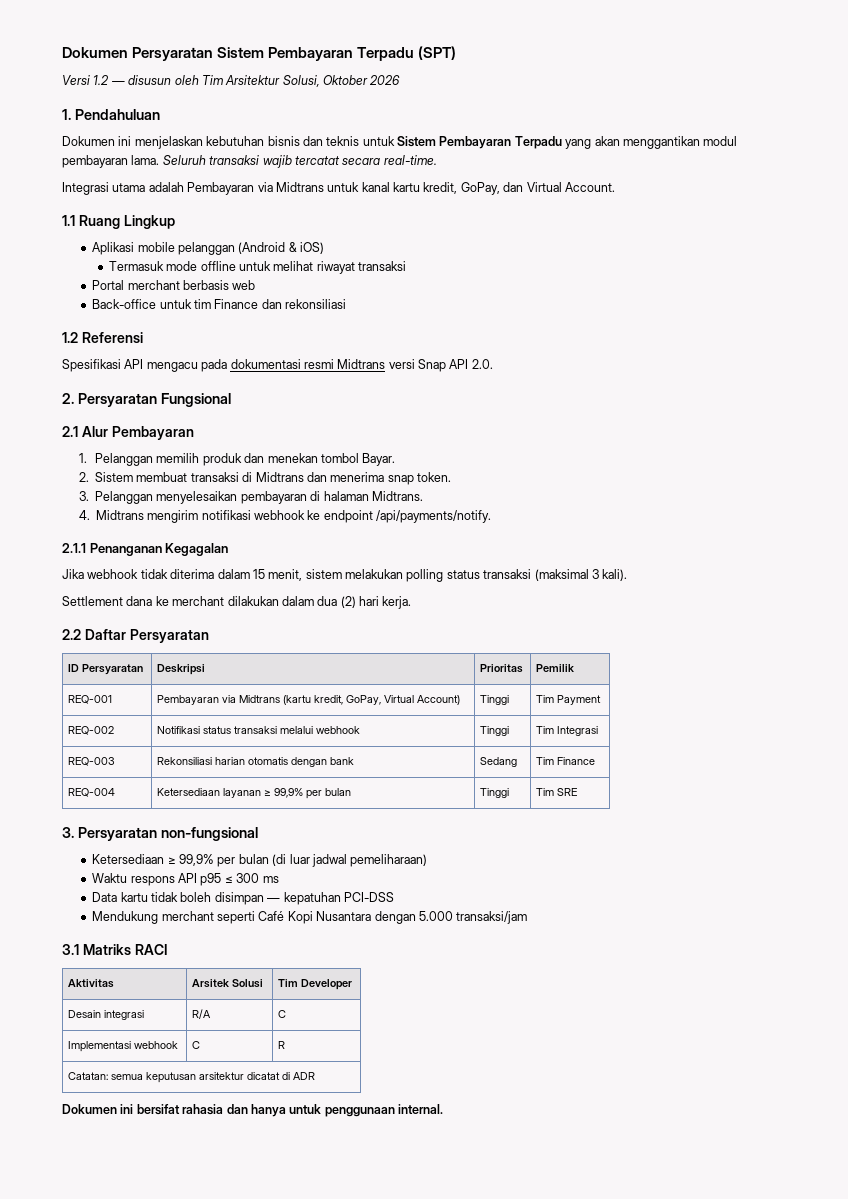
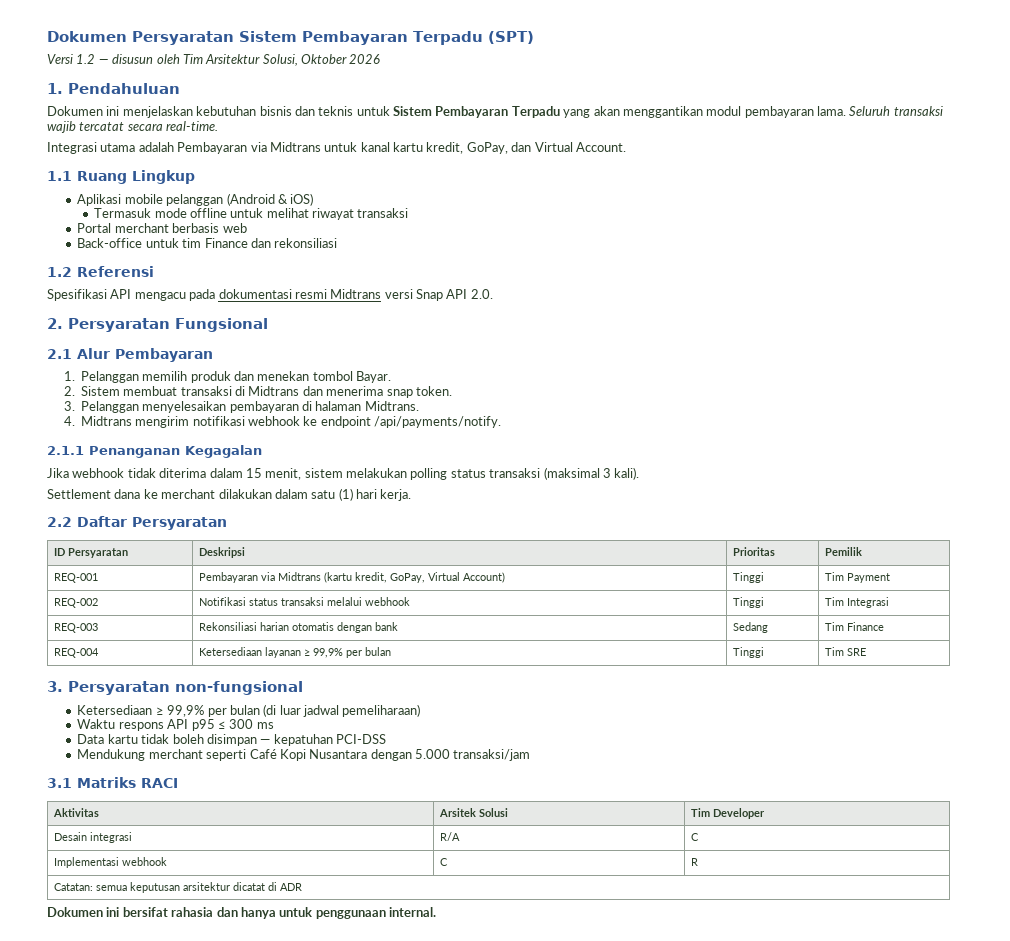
[317,596,356,608] dua (2) -> [311,488,353,501] satu (1)

